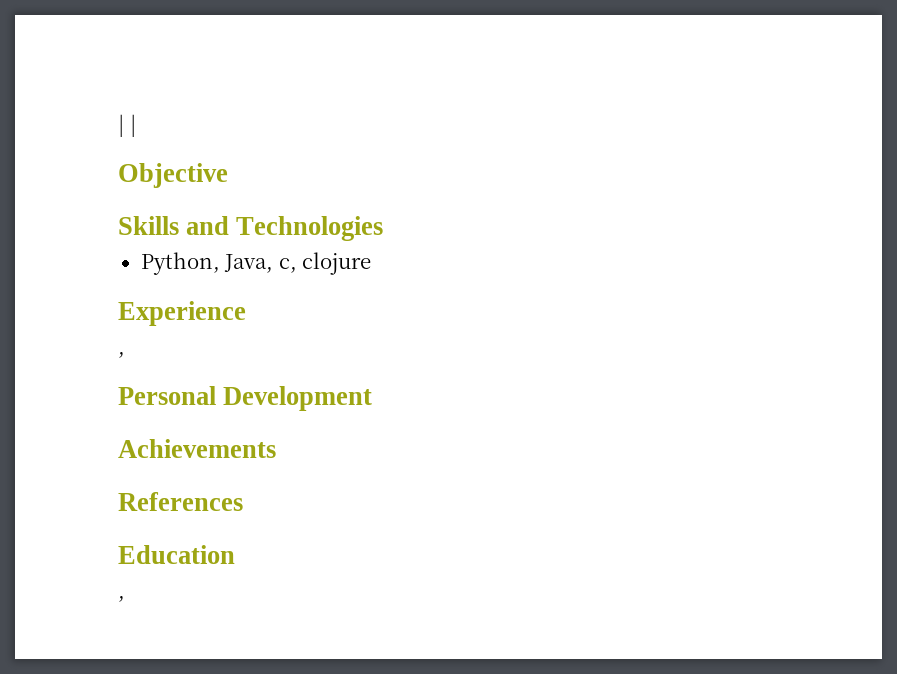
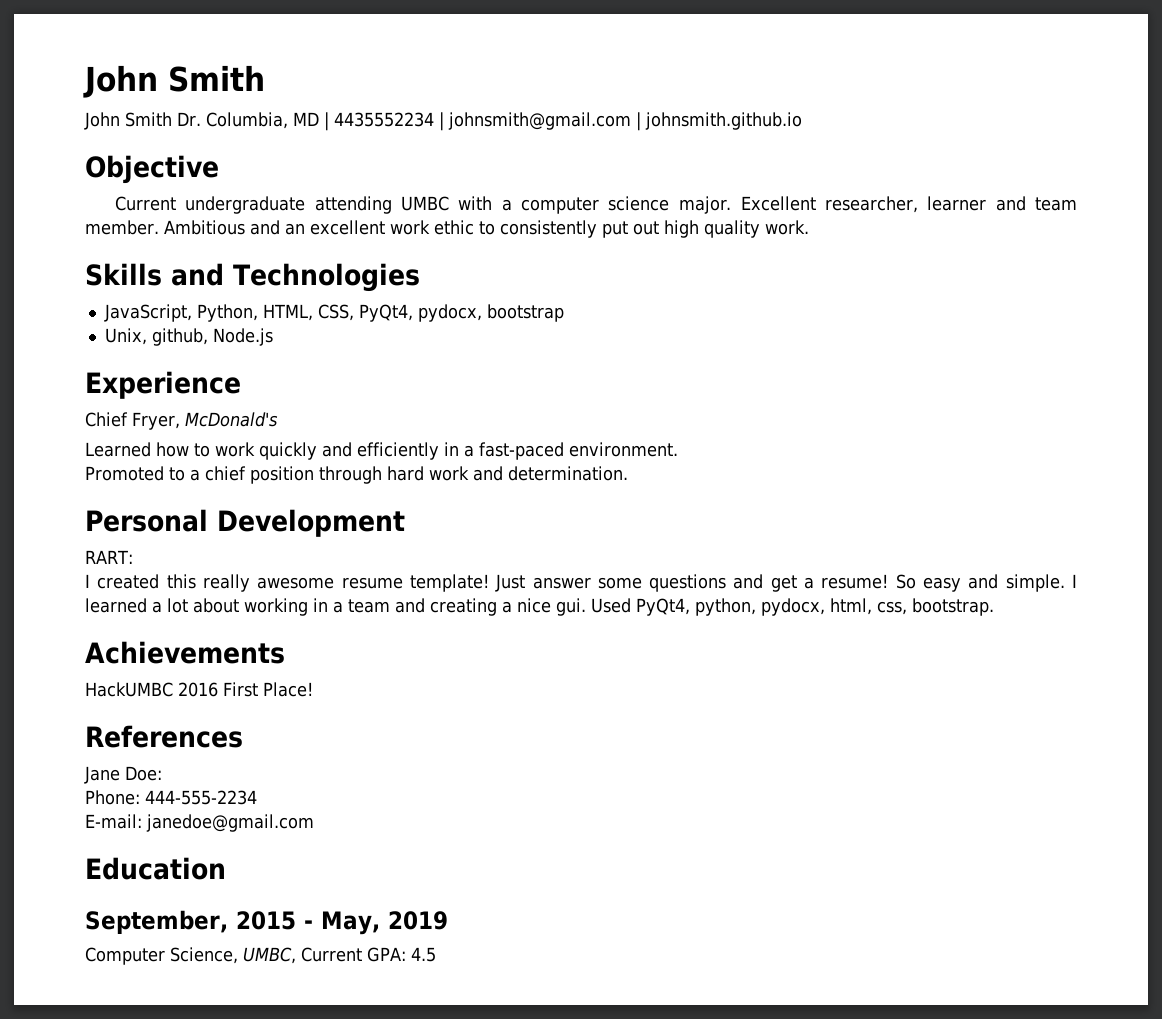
[118,114,136,137] [118,163,228,188] [118,216,384,241] [140,252,372,275] [118,301,246,326] [118,352,125,358] [118,386,373,411] [118,439,276,458] [118,492,243,511] [118,545,235,564] [118,596,125,602] | | // Objective // Skills and Technologies // Python, Java, c, clojure // Experience // , // Personal Development // Achievements // References // Education // , -> [83,65,265,98] [84,112,802,131] [85,155,219,184] [115,196,1078,214] [85,220,809,238] [85,263,420,292] [103,304,564,322] [104,328,273,346] [85,371,241,399] [85,412,278,430] [85,442,678,460] [85,466,628,484] [85,509,405,537] [85,550,133,564] [85,574,1077,592] [85,598,994,616] [85,641,285,664] [85,682,313,697] [85,725,243,748] [84,766,162,784] [85,790,257,805] [85,814,314,832] [85,857,226,880] [85,910,448,935] [85,947,436,965] John Smith // John Smith Dr. Columbia, MD | 4435552234 | johnsmith@gmail.com | johnsmith.github.io // Objective // Current undergraduate attending UMBC with a computer science major. Excellent researcher, learner and team member. Ambitious and an excellent work ethic to consistently put out high quality work. // Skills and Technologies // JavaScript, Python, HTML, CSS, PyQt4, pydocx, bootstrap // Unix, github, Node.js // Experience // Chief Fryer, McDonald's // Learned how to work quickly and efficiently in a fast-paced environment. // Promoted to a chief position through hard work and determination. // Personal Development // RART: // I created this really awesome resume template! Just answer some questions and get a resume! So easy and simple. I learned a lot about working in a team and creating a nice gui. Used PyQt4, python, pydocx, html, css, bootstrap. // Achievements // HackUMBC 2016 First Place! // References // Jane Doe: // Phone: 444-555-2234 // E-mail: janedoe@gmail.com // Education // September, 2015 - May, 2019 // Computer Science, UMBC, Current GPA: 4.5

